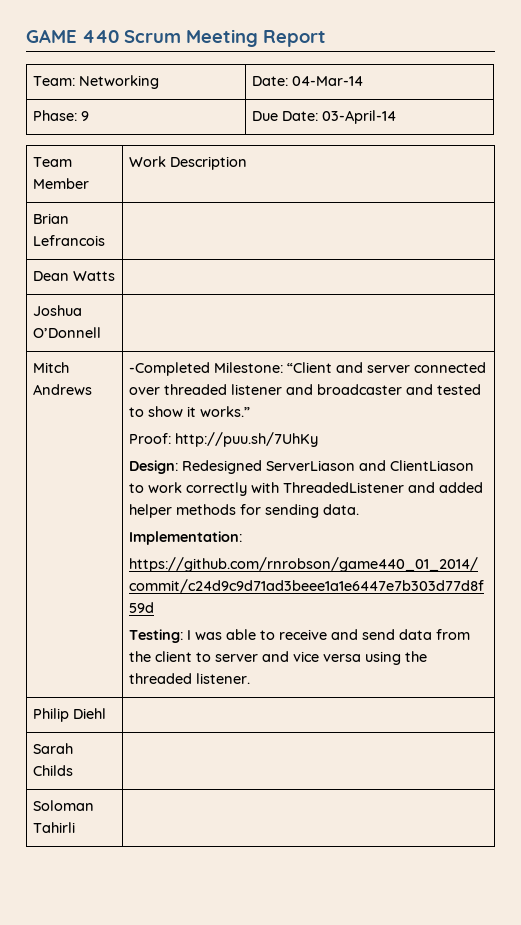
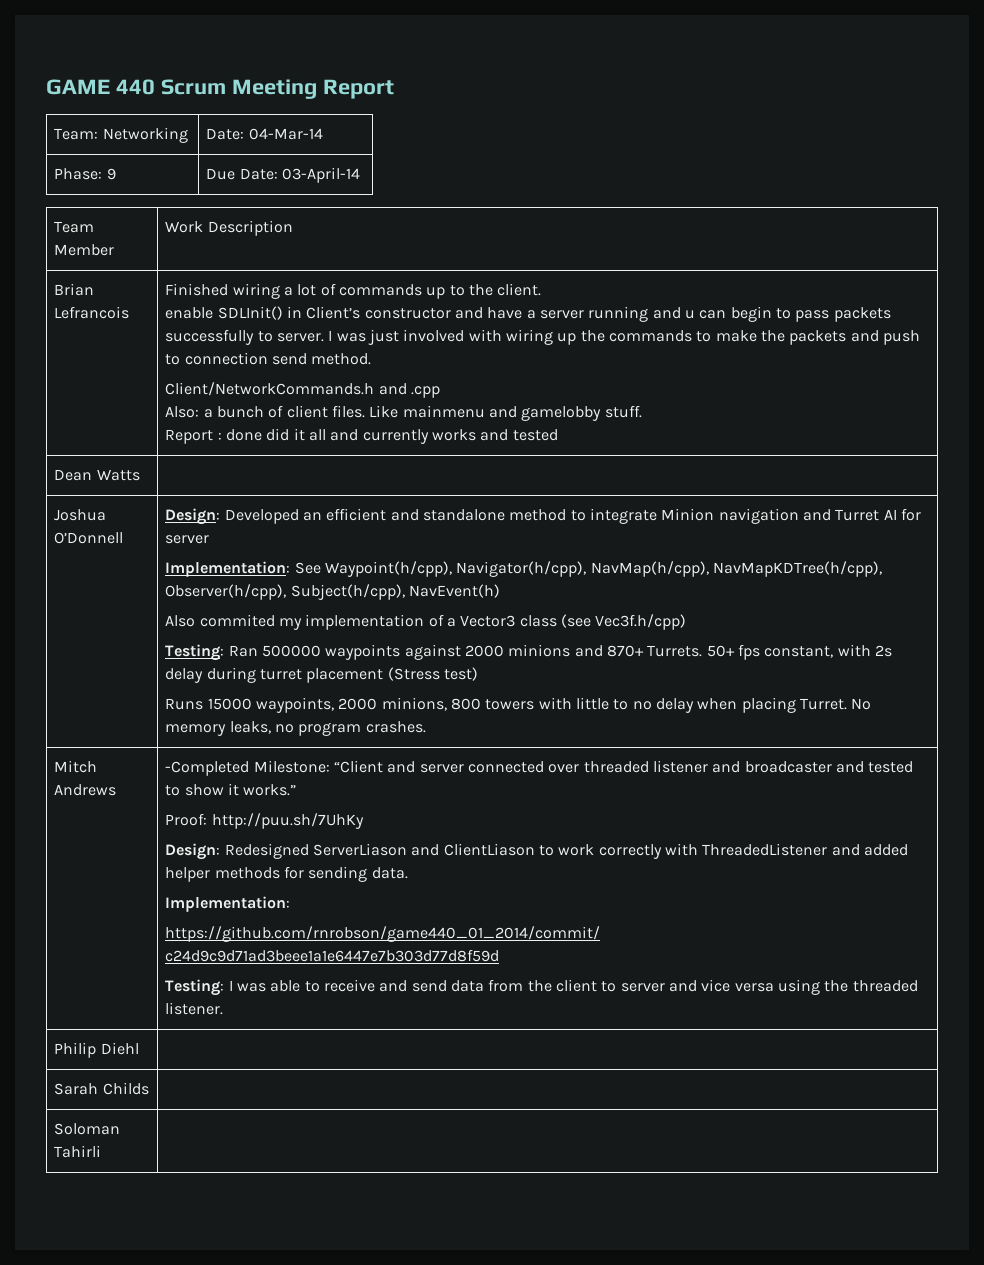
[32,271,115,281] [32,305,82,316] [32,327,101,338] // Dean Watts | // Joshua O’Donnell | -> [165,283,542,299] [165,306,891,322] [165,329,920,345] [165,352,372,365] [165,382,441,398] [165,405,642,421] [165,428,558,444] [54,469,140,481] [54,509,107,521] [54,532,124,544] [165,508,921,525] [165,535,210,544] [165,561,883,577] [165,584,501,600] [165,614,687,630] [165,644,892,661] [165,667,479,683] [165,697,872,713] [165,721,426,736] Finished wiring a lot of commands up to the client. // enable SDLInit() in Client’s constructor and have a server running and u can begin to pass packets successfully to server. I was just involved with wiring up the commands to make the packets and push to connection send method. // Client/NetworkCommands.h and .cpp // Also: a bunch of client files. Like mainmenu and gamelobby stuff. // Report : done did it all and currently works and tested // Dean Watts | // Joshua O’Donnell | Design: Developed an efficient and standalone method to integrate Minion navigation and Turret AI for server // Implementation: See Waypoint(h/cpp), Navigator(h/cpp), NavMap(h/cpp), NavMapKDTree(h/cpp), Observer(h/cpp), Subject(h/cpp), NavEvent(h) // Also commited my implementation of a Vector3 class (see Vec3f.h/cpp) // Testing: Ran 500000 waypoints against 2000 minions and 870+ Turrets. 50+ fps constant, with 2s delay during turret placement (Stress test) // Runs 15000 waypoints, 2000 minions, 800 towers with little to no delay when placing Turret. No memory leaks, no program crashes.

